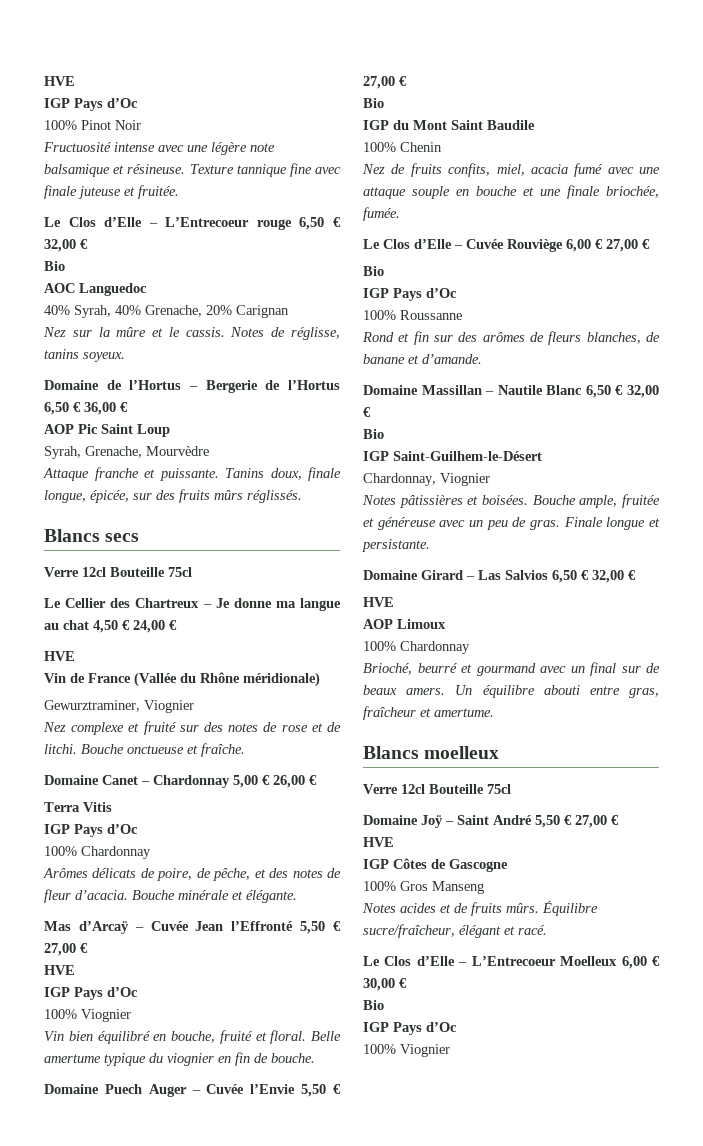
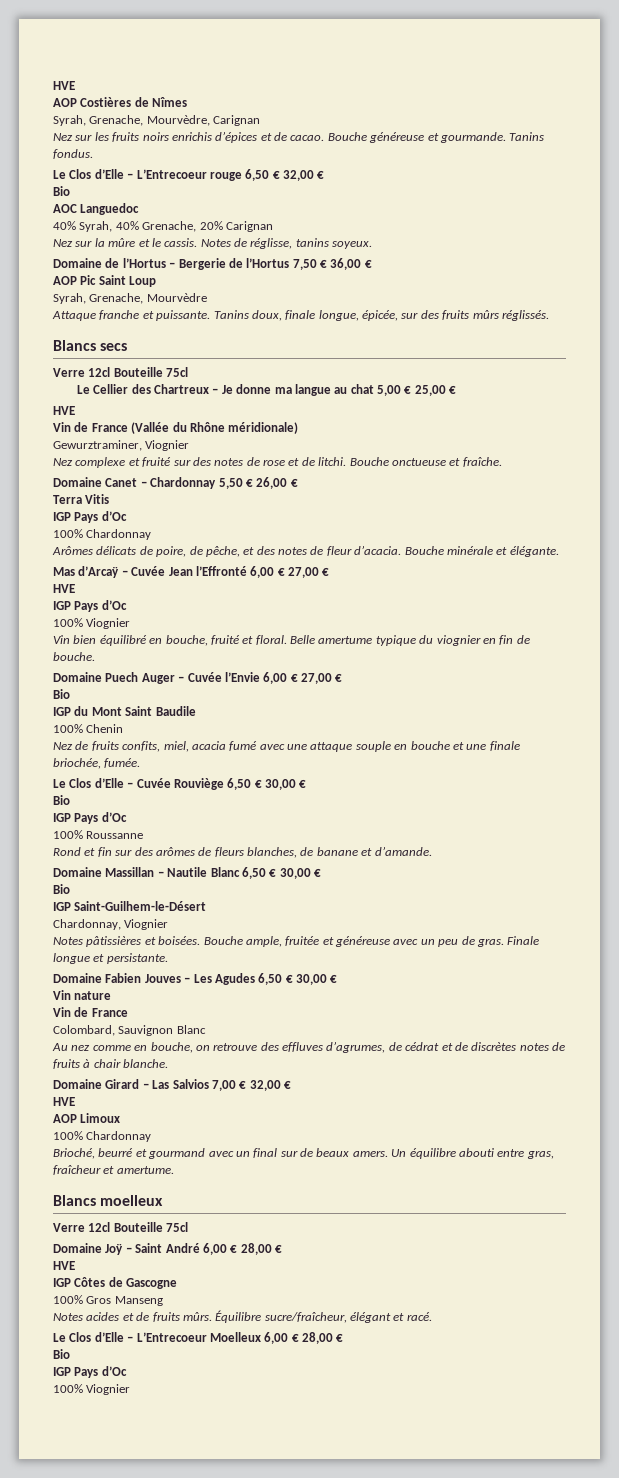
[44,76,75,86] [44,98,138,111] [44,120,141,130] [43,142,275,155] [44,163,341,177] [44,185,179,199] HVE // IGP Pays d’Oc // 100% Pinot Noir // Fructuosité intense avec une légère note balsamique et résineuse. Texture tannique fine avec finale juteuse et fruitée. -> [53,81,75,90] [53,97,188,107] [53,115,261,126] [53,131,545,143] [53,149,93,159] HVE // AOP Costières de Nîmes // Syrah, Grenache, Mourvèdre, Carignan // Nez sur les fruits noirs enrichis d’épices et de cacao. Bouche généreuse et gourmande. Tanins fondus.
[44,402,69,415] 6,50 -> [292,259,317,270] 7,50
[93,620,165,633] 4,50 € 24,00 -> [377,385,446,396] 5,00 € 25,00
[233,775,258,788] 5,00 -> [218,478,243,489] 5,50
[300,921,326,934] 5,50 -> [250,566,275,578] 6,00
[301,1084,327,1097] 5,50 -> [263,672,288,684] 6,00
[566,239,638,252] 6,00 € 27,00 -> [227,778,296,790] 6,50 € 30,00
[627,385,659,398] 32,00 -> [279,868,311,879] 30,00
(430, 545) none -> [53,973,338,985] [53,990,112,1000] [53,1007,128,1017] [53,1025,206,1036] [52,1041,565,1053] [53,1059,169,1069] // Domaine Fabien Jouves – Les Agudes 6,50 € 30,00 € // Vin nature // Vin de France // Colombard, Sauvignon Blanc // Au nez comme en bouche, on retrouve des effluves d’agrumes, de cédrat et de discrètes notes de fruits à chair blanche.
[552,570,577,583] 6,50 -> [211,1080,236,1091] 7,00
[535,815,607,828] 5,50 € 27,00 -> [202,1243,272,1255] 6,00 € 28,00
[363,978,395,991] 30,00 -> [302,1332,333,1344] 28,00

